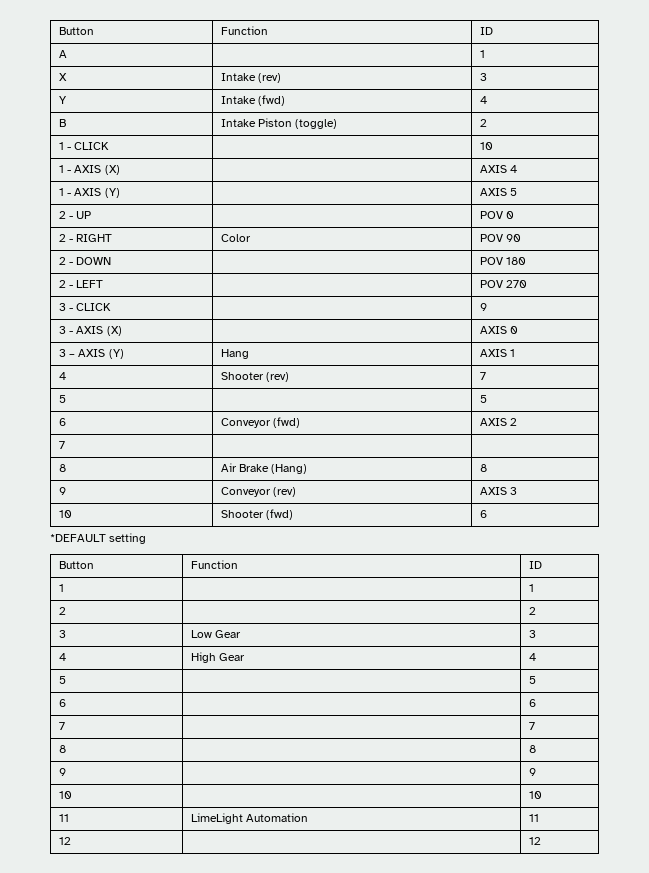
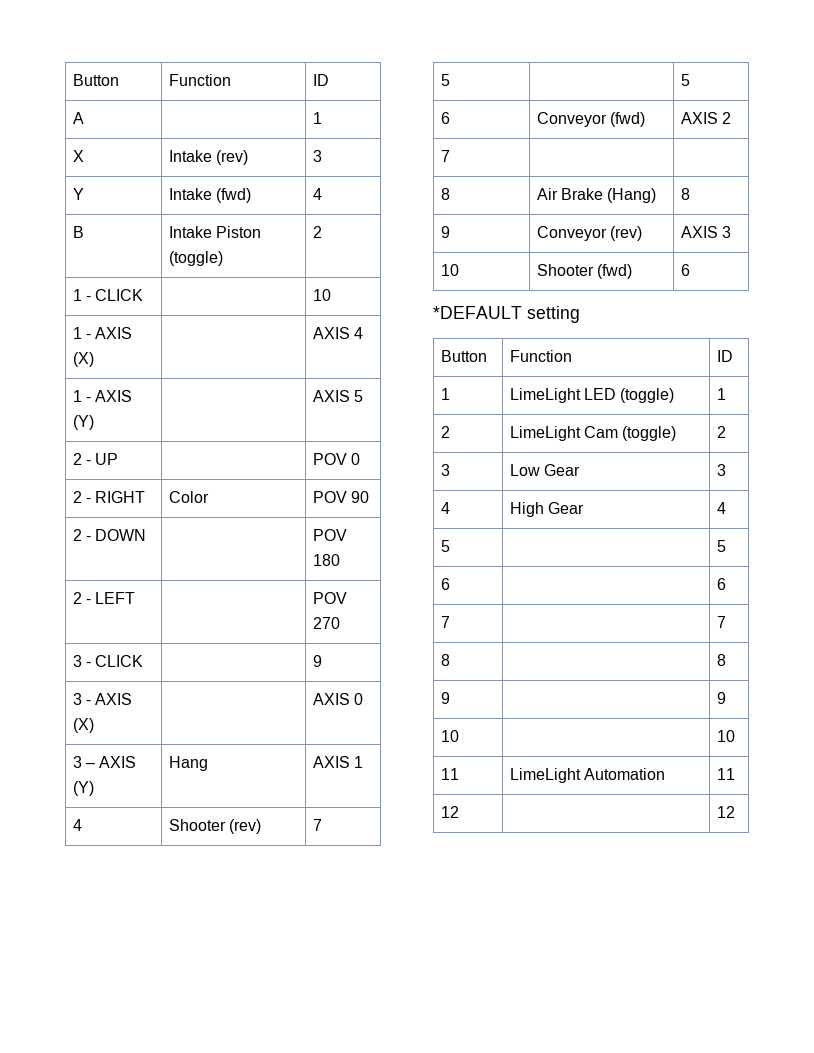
(64, 588) none -> [509,388,675,403] LimeLight LED (toggle)
(66, 611) none -> [509,426,677,441] LimeLight Cam (toggle)

